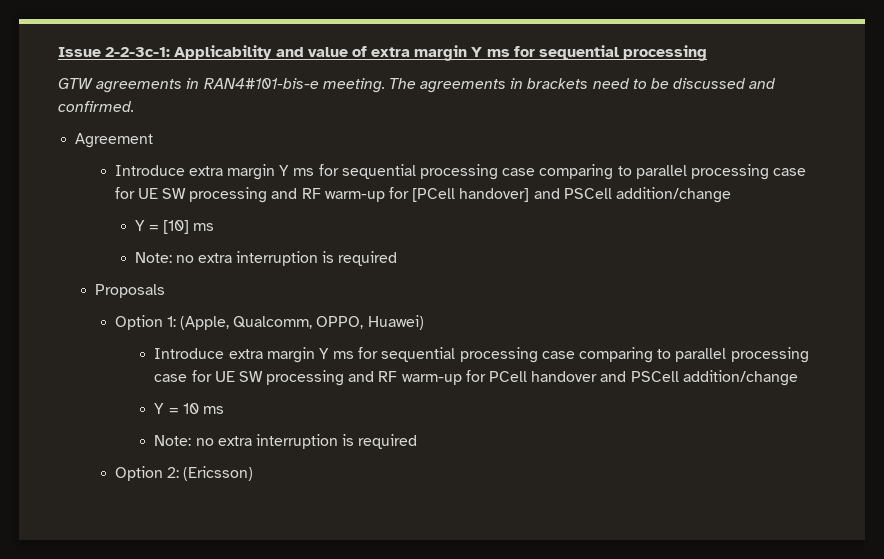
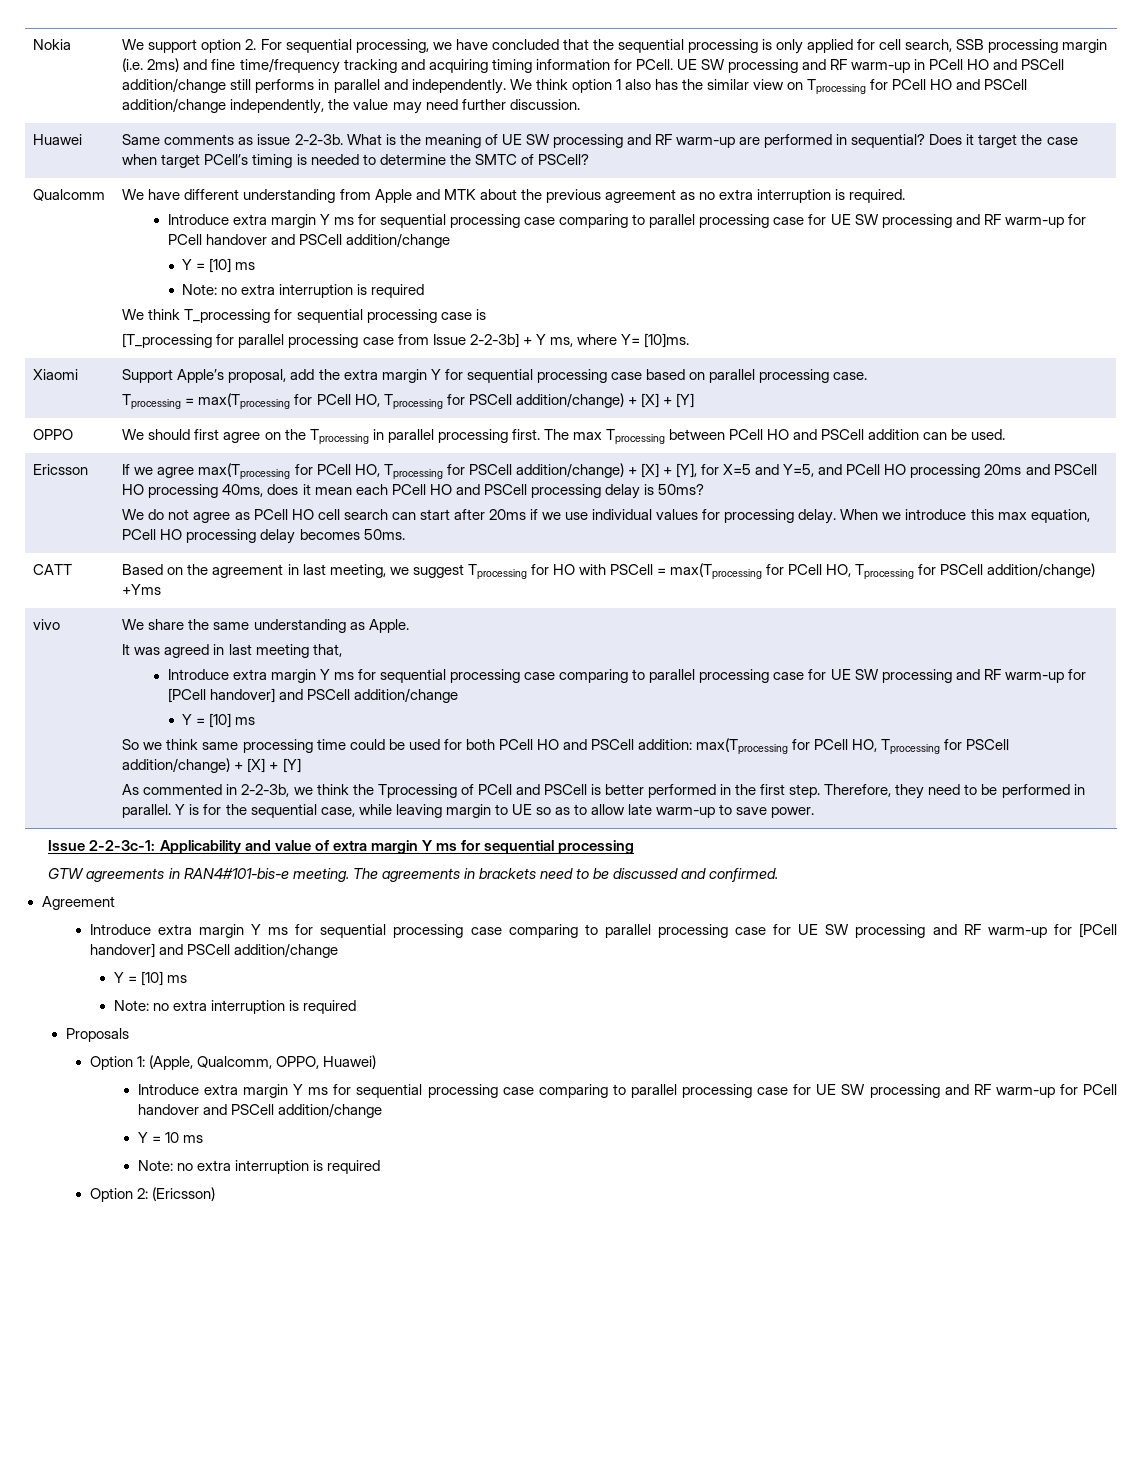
(58, 52) none -> [33,39,72,50] [122,39,1108,54] [122,58,1065,74] [122,78,1028,95] [122,98,580,114] [33,134,83,145] [122,134,1078,148] [122,154,589,168] [33,189,106,201] [122,189,906,203] [167,214,1086,228] [167,233,450,248] [182,258,256,273] [182,284,425,298] [122,309,486,323] [122,333,689,348] [33,369,79,380] [122,369,868,383] [122,393,694,410] [33,429,74,440] [122,429,1006,445] [33,464,89,475] [122,463,1097,480] [122,484,705,499] [122,509,1090,524] [122,529,405,544] [33,564,73,575] [122,563,1096,580] [122,584,162,595] [33,619,61,630] [122,619,409,633] [122,644,342,658] [167,669,1086,683] [167,688,458,703] [182,713,256,728] [122,738,1010,755] [122,758,301,773] [122,784,1085,799] [122,804,815,818] Nokia | We support option 2. For sequential processing, we have concluded that the sequential processing is only applied for cell search, SSB processing margin (i.e. 2ms) and fine time/frequency tracking and acquiring timing information for PCell. UE SW processing and RF warm-up in PCell HO and PSCell addition/change still performs in parallel and independently. We think option 1 also has the similar view on Tprocessing for PCell HO and PSCell addition/change independently, the value may need further discussion. // Huawei | Same comments as issue 2-2-3b. What is the meaning of UE SW processing and RF warm-up are performed in sequential? Does it target the case when target PCell’s timing is needed to determine the SMTC of PSCell? // Qualcomm | We have different understanding from Apple and MTK about the previous agreement as no extra interruption is required. // Introduce extra margin Y ms for sequential processing case comparing to parallel processing case for UE SW processing and RF warm-up for PCell handover and PSCell addition/change // Y = [10] ms // Note: no extra interruption is required // We think T_processing for sequential processing case is // [T_processing for parallel processing case from Issue 2-2-3b] + Y ms, where Y= [10]ms. // Xiaomi | Support Apple’s proposal, add the extra margin Y for sequential processing case based on parallel processing case. // Tprocessing = max(Tprocessing for PCell HO, Tprocessing for PSCell addition/change) + [X] + [Y] // OPPO | We should first agree on the Tprocessing in parallel processing first. The max Tprocessing between PCell HO and PSCell addition can be used. // Ericsson | If we agree max(Tprocessing for PCell HO, Tprocessing for PSCell addition/change) + [X] + [Y], for X=5 and Y=5, and PCell HO processing 20ms and PSCell HO processing 40ms, does it mean each PCell HO and PSCell processing delay is 50ms? // We do not agree as PCell HO cell search can start after 20ms if we use individual values for processing delay. When we introduce this max equation, PCell HO processing delay becomes 50ms. // CATT | Based on the agreement in last meeting, we suggest Tprocessing for HO with PSCell = max(Tprocessing for PCell HO, Tprocessing for PSCell addition/change) +Yms // vivo | We share the same understanding as Apple. // It was agreed in last meeting that, // Introduce extra margin Y ms for sequential processing case comparing to parallel processing case for UE SW processing and RF warm-up for [PCell handover] and PSCell addition/change // Y = [10] ms // So we think same processing time could be used for both PCell HO and PSCell addition: max(Tprocessing for PCell HO, Tprocessing for PSCell addition/change) + [X] + [Y] // As commented in 2-2-3b, we think the Tprocessing of PCell and PSCell is better performed in the first step. Therefore, they need to be performed in parallel. Y is for the sequential case, while leaving margin to UE so as to allow late warm-up to save power. //

